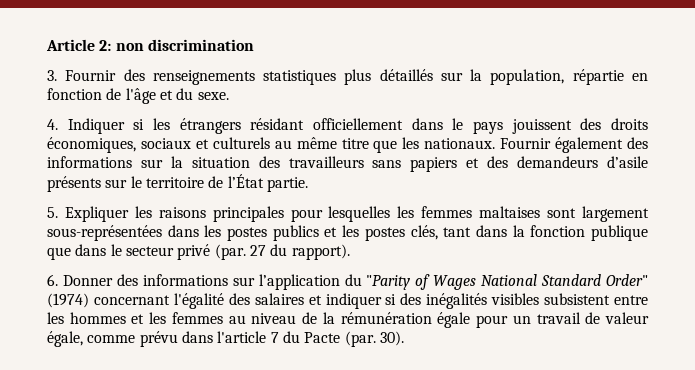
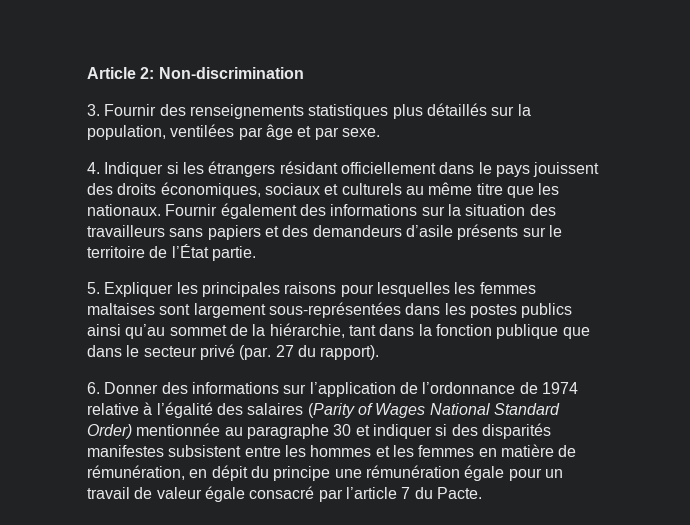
[115,39,254,51] non discrimination -> [158,67,304,79] Non-discrimination
[572,69,648,85] [47,88,194,104] répartie en fonction de l'âge et du -> [170,124,339,140] ventilées par âge et par
[158,206,284,222] raisons principales -> [201,282,337,297] principales raisons
[324,225,438,241] et les postes clés, -> [87,323,345,339] ainsi qu’au sommet de la hiérarchie,
[344,274,648,290] [47,293,304,309] du "Parity of Wages National Standard Order" (1974) concernant l'égalité des salaires -> [399,382,578,394] [87,402,560,418] [87,423,352,439] de l’ordonnance de 1974 relative à l’égalité des salaires (Parity of Wages National Standard Order) mentionnée au paragraphe 30
[426,293,540,309] inégalités visibles -> [481,423,551,439] [87,445,164,457] disparités manifestes
[228,312,335,324] au niveau de la -> [478,444,577,457] [87,465,362,481] en matière de rémunération, en dépit du principe une
[47,331,404,347] égale, comme prévu dans l'article 7 du Pacte (par. 30). -> [204,486,482,502] égale consacré par l’article 7 du Pacte.

